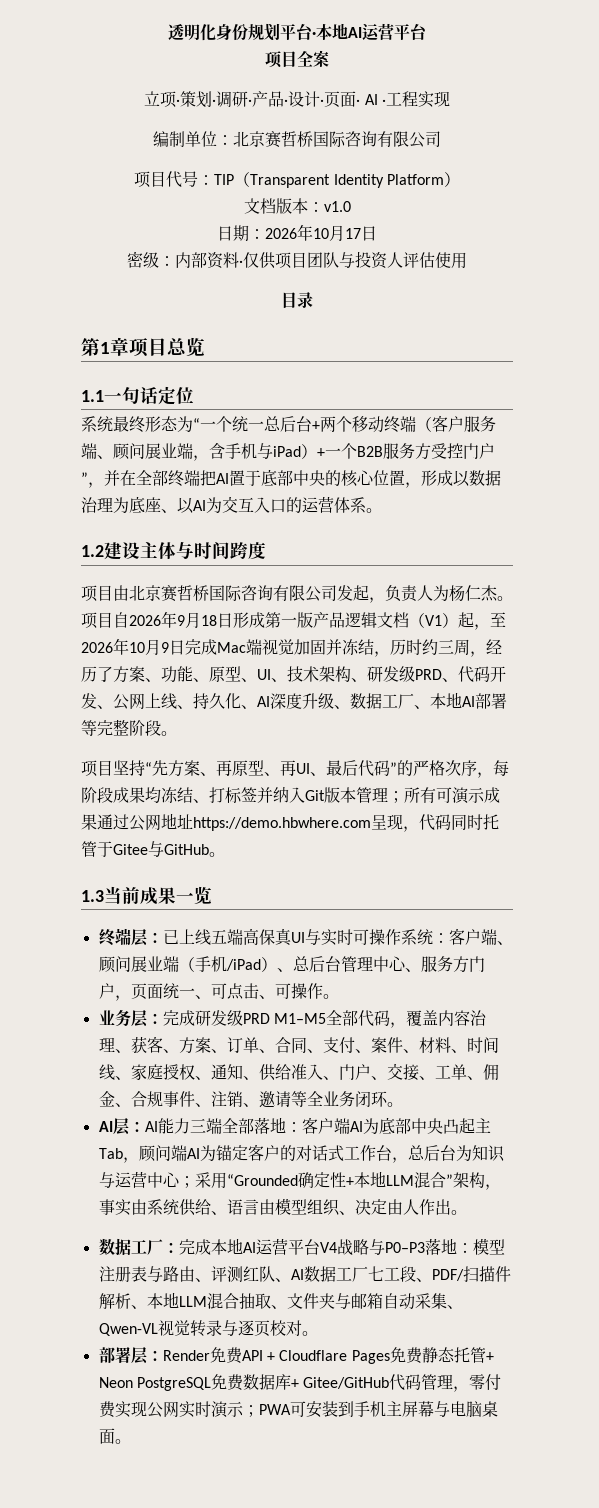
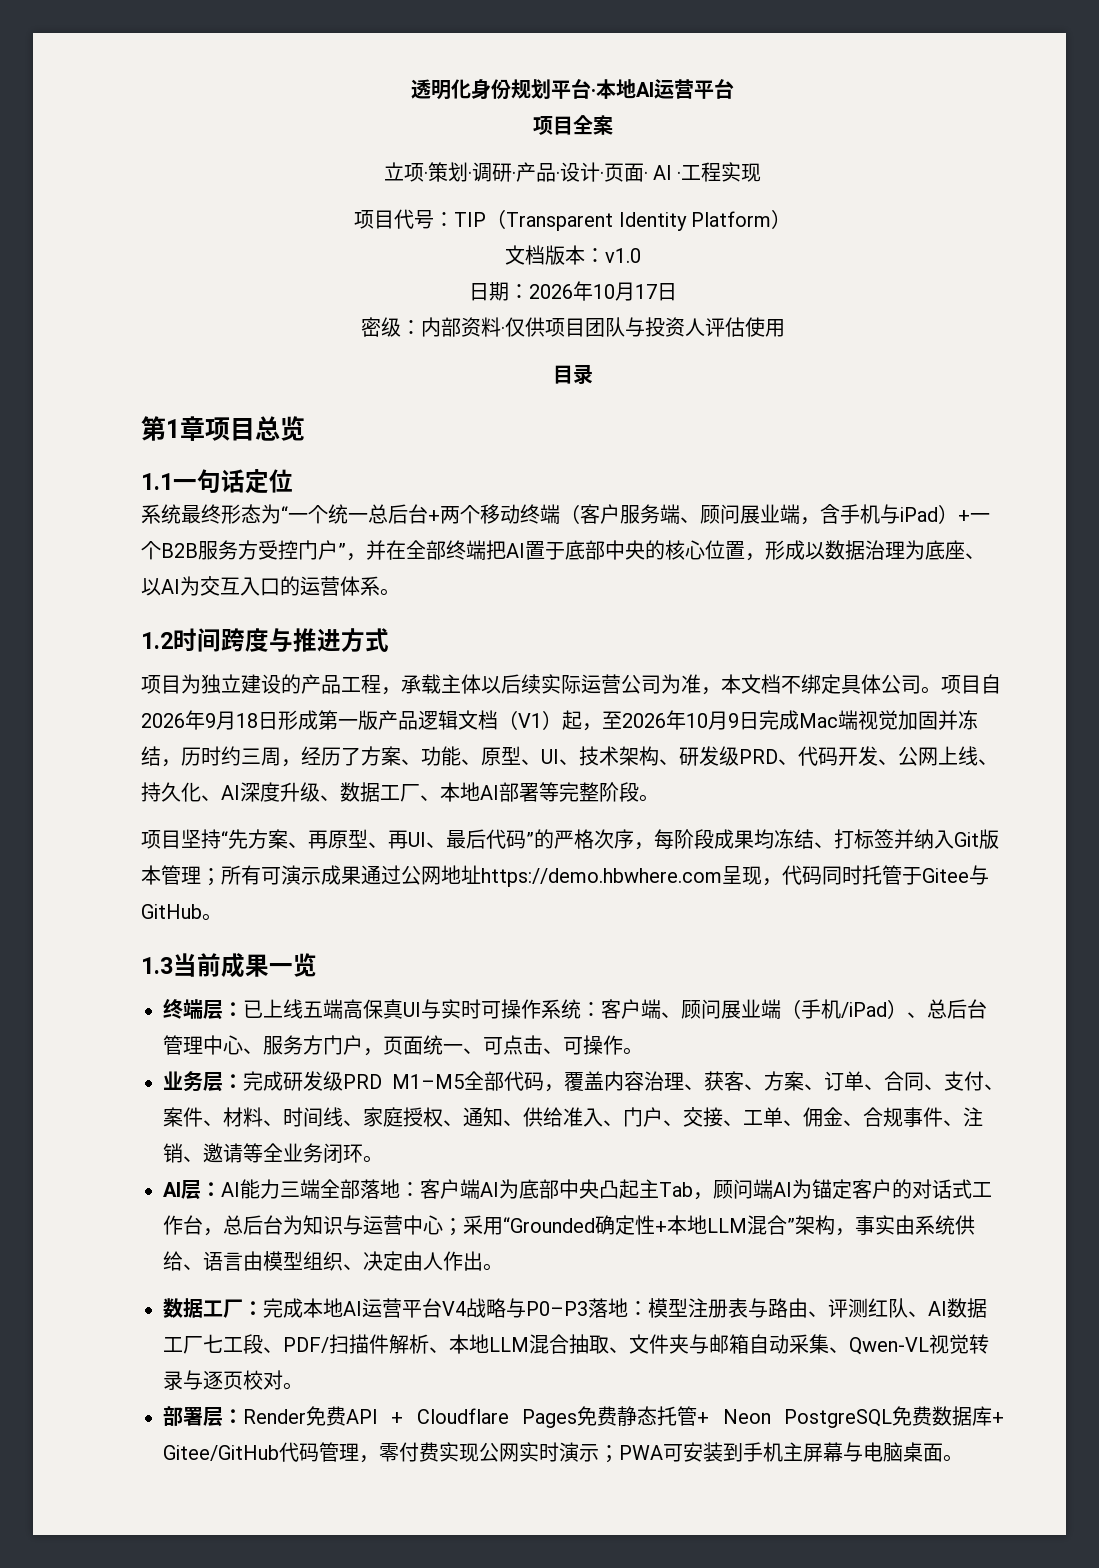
[153,131,441,148] // 编制单位：北京赛哲桥国际咨询有限公司 -> (762, 172) none
[104,542,194,560] 建设主体与 -> (173, 640) none
[81,585,498,603] // 项目由北京赛哲桥国际咨询有限公司发起，负责人为杨仁杰 -> [269,628,389,652] [141,674,921,695] 与推进方式 // 项目为独立建设的产品工程，承载主体以后续实际运营公司为准，本文档不绑定具体公司

